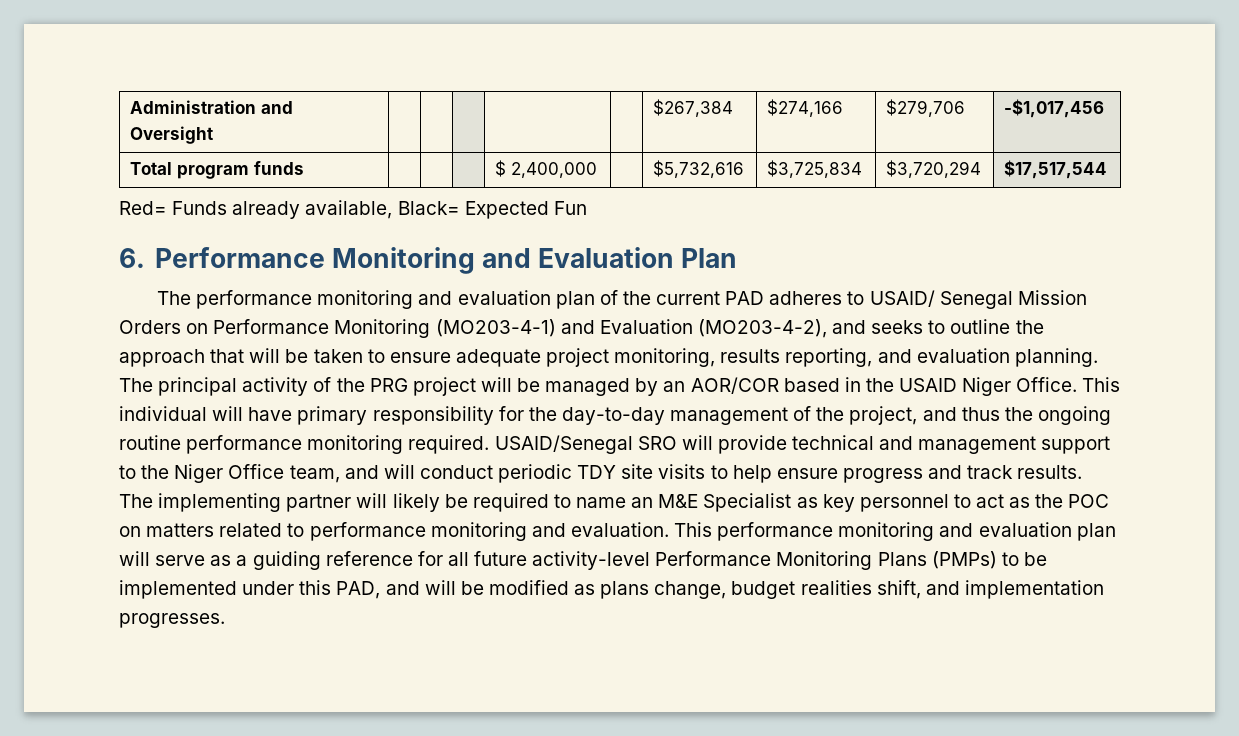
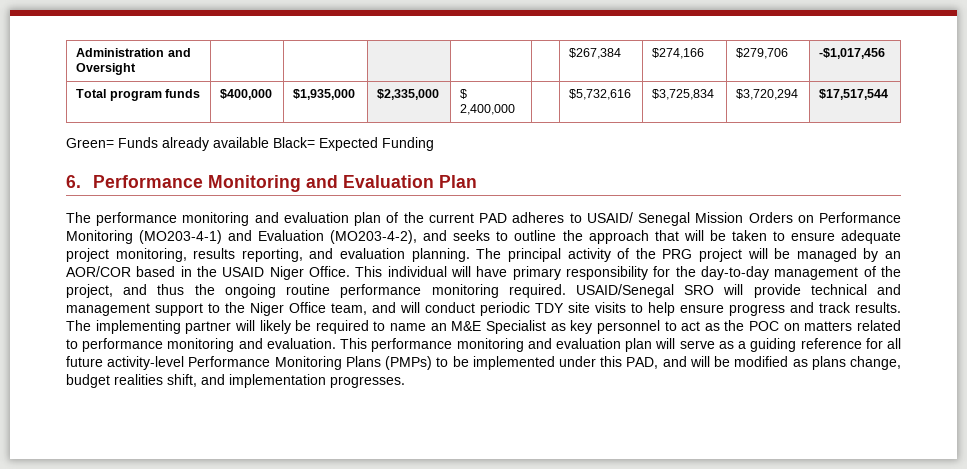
(305, 168) | | -> [220,89,273,100] [293,89,356,100] [377,89,440,100] $400,000 | $1,935,000 | $2,335,000
[119,201,167,215] Red= -> [66,138,114,148] Green=
[305,200,393,219] available, -> [213,137,269,148] available
[553,201,587,215] Fun -> [382,137,434,151] Funding

